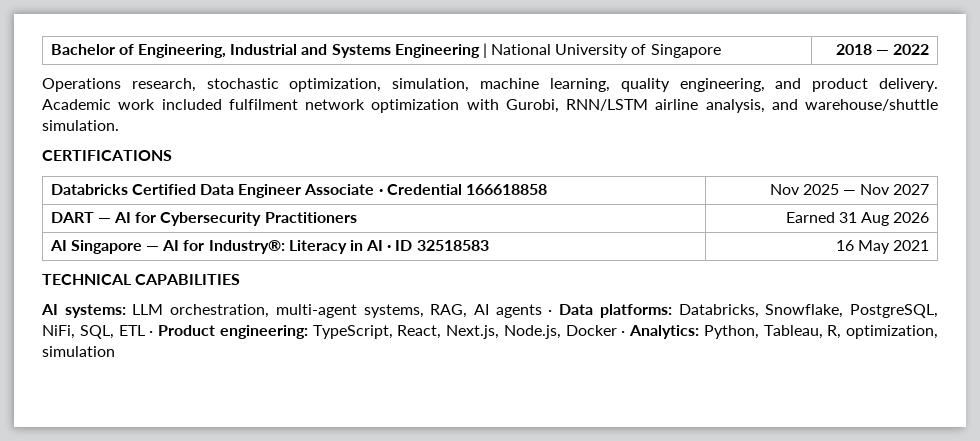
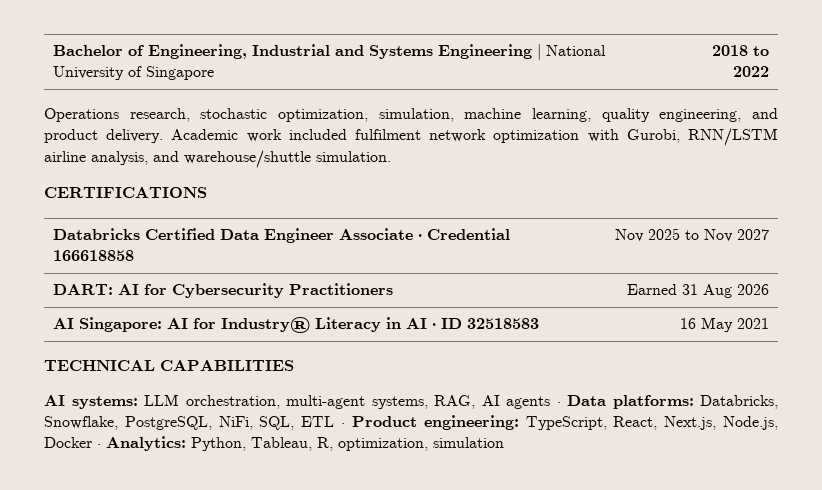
[876,50,890,55] — -> [752,46,769,56] to
[843,190,857,195] — -> [684,230,699,240] to
[50,212,111,223] DART — -> [53,284,114,295] DART:
[70,240,285,254] Singapore — AI for Industry®: -> [79,317,311,333] Singapore: AI for Industry®

